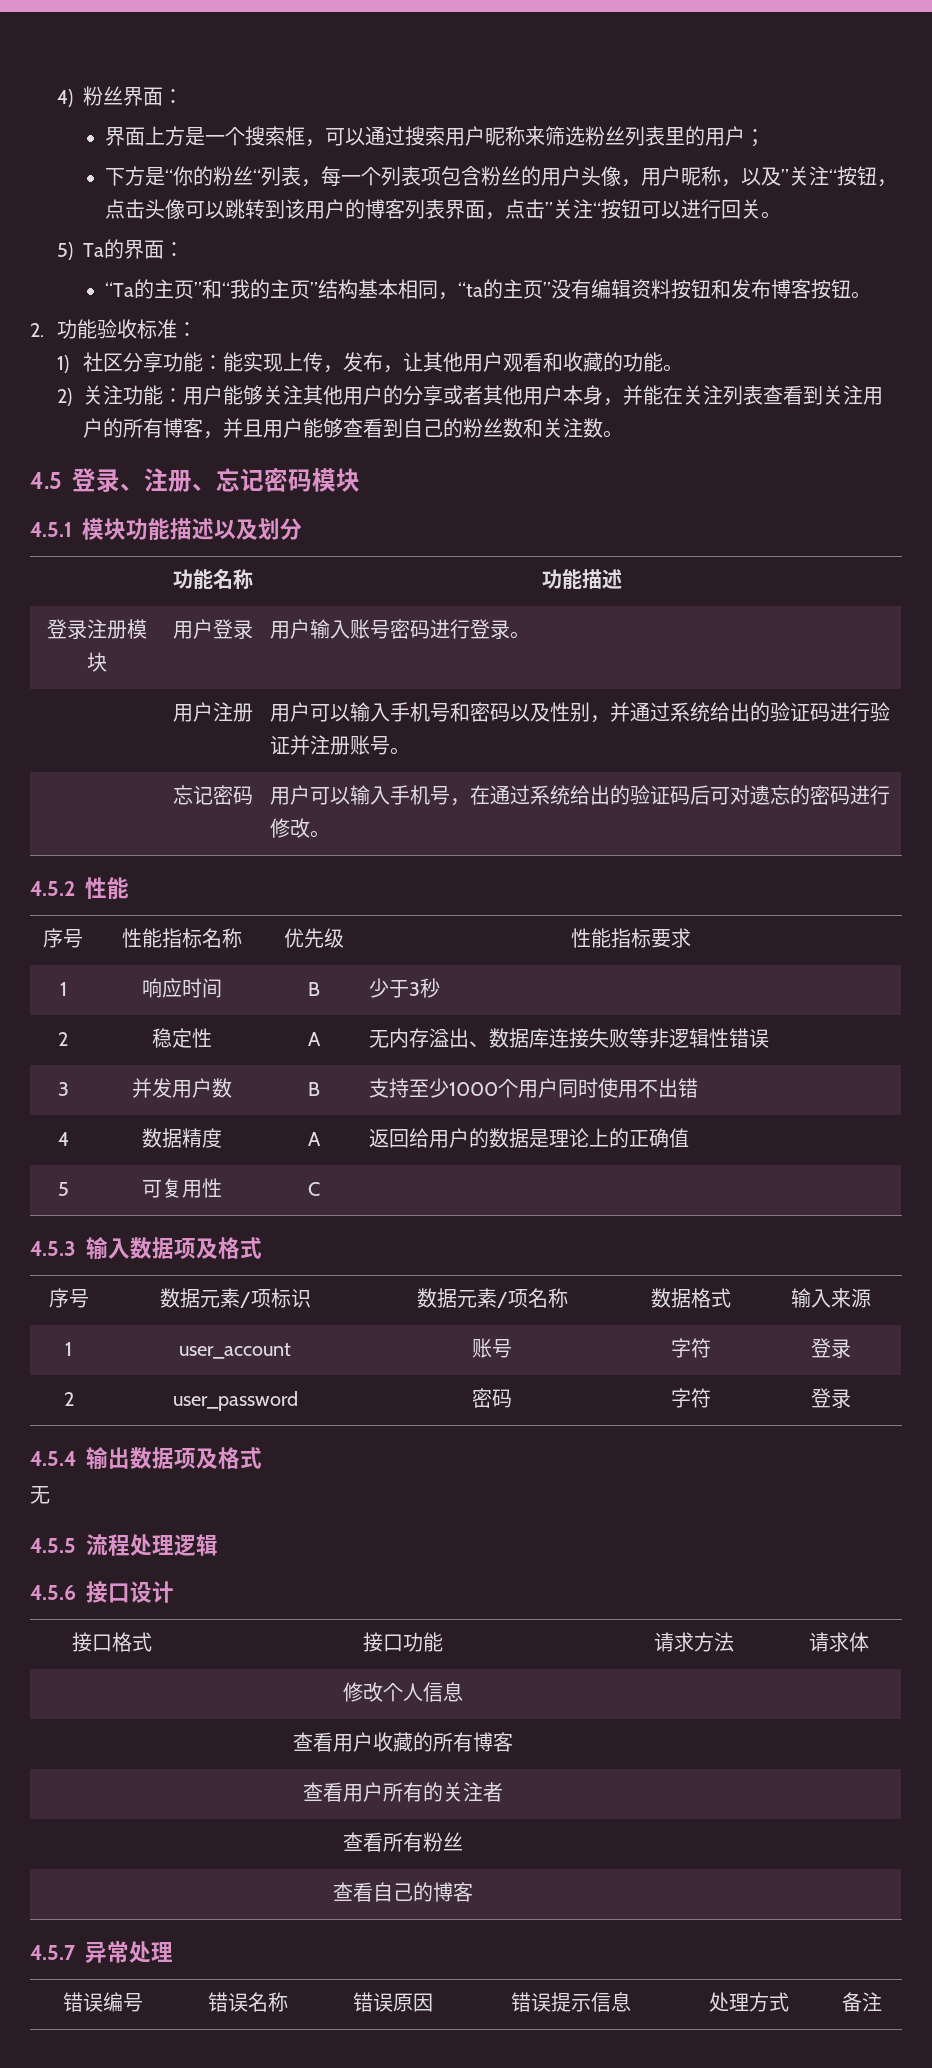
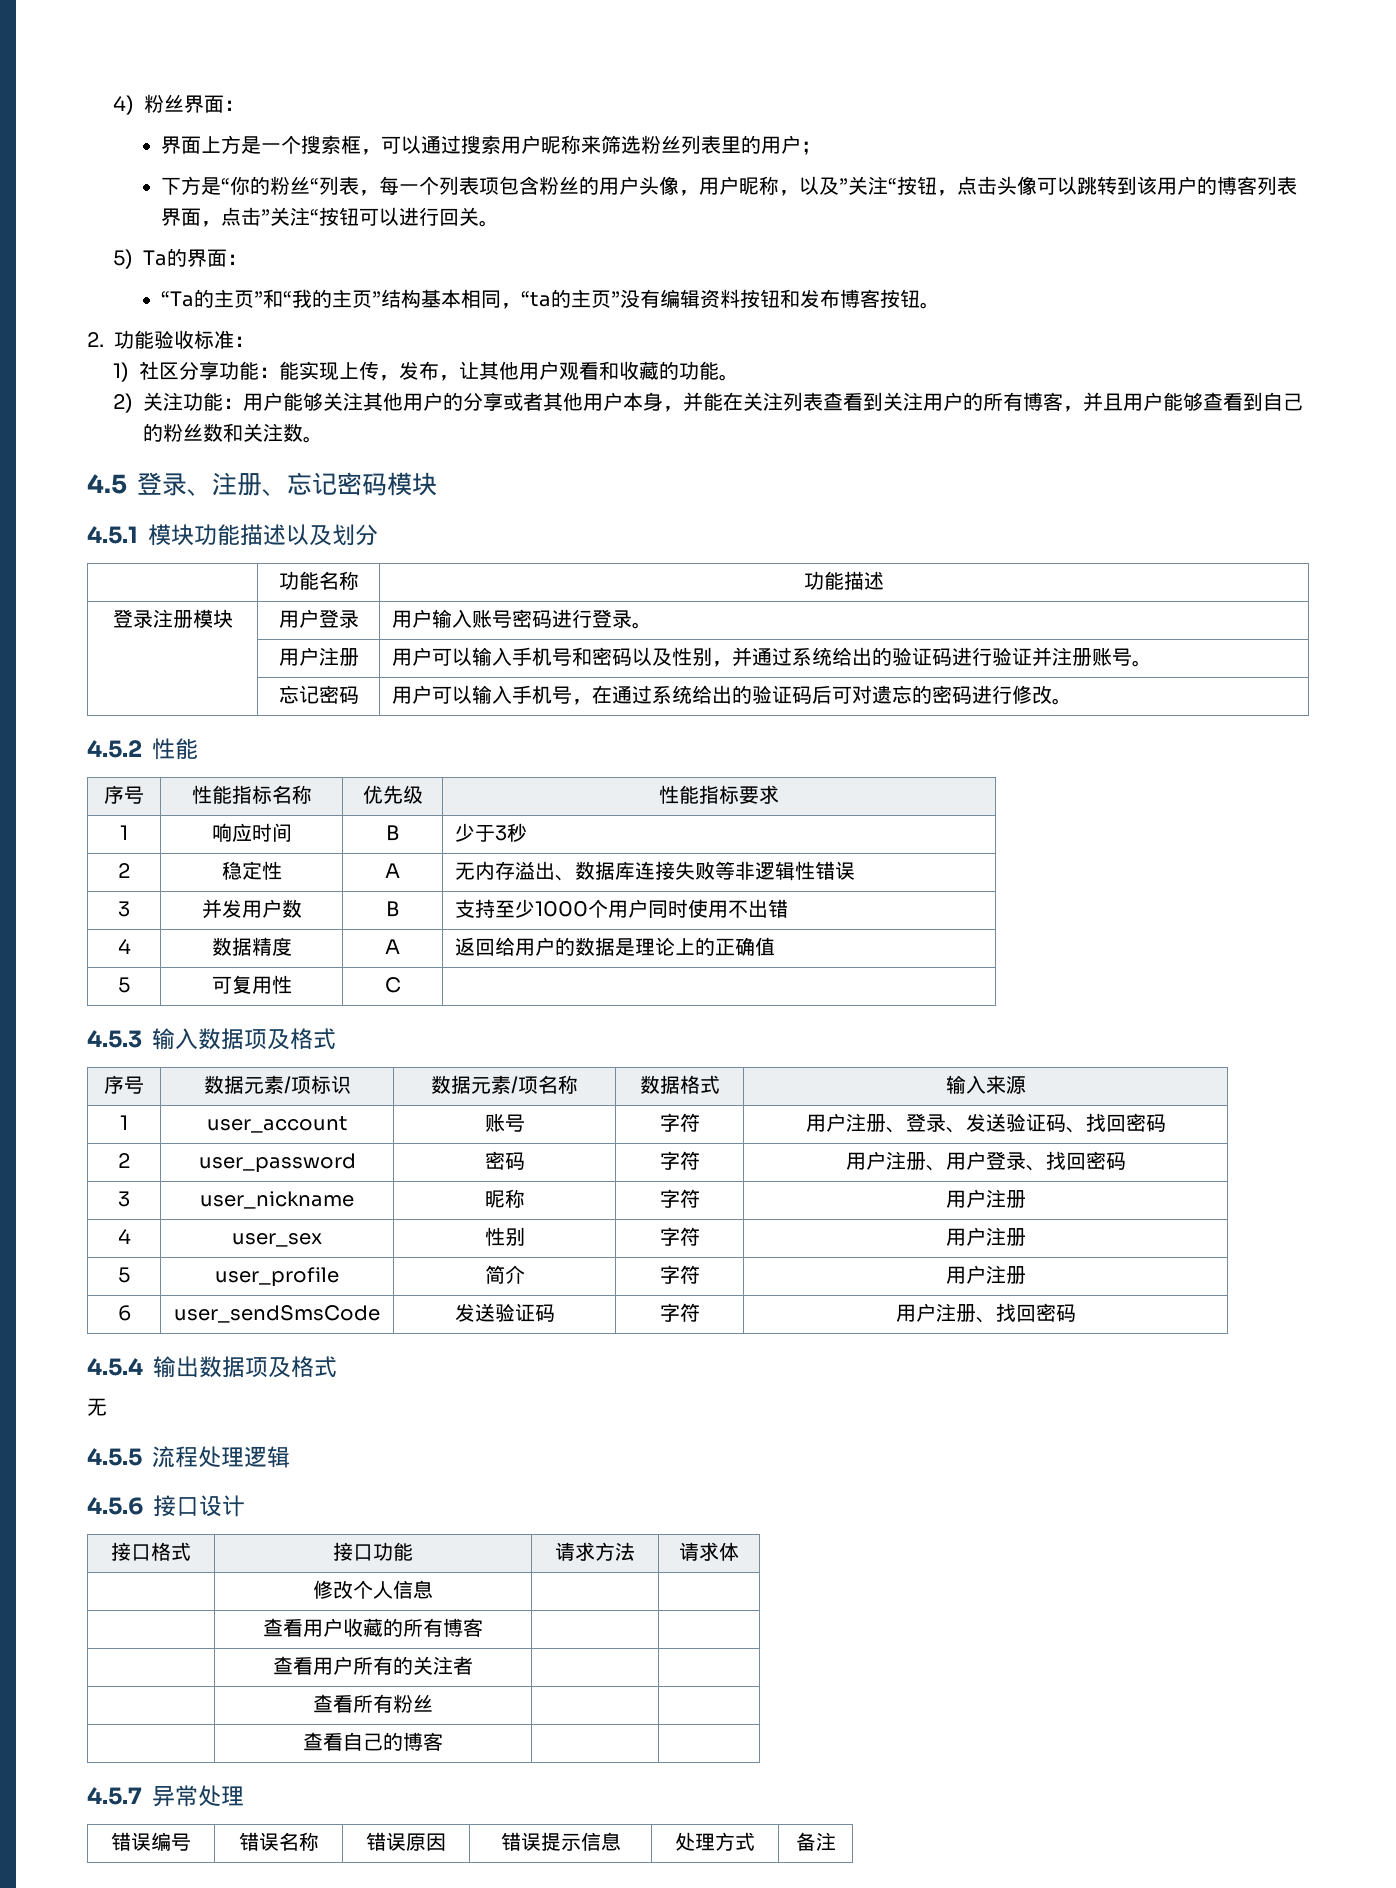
[811,1338,851,1358] 登录 -> [805,1113,1166,1133] 用户注册、登录、发送验证码、找回密码
[811,1388,851,1408] 登录 -> [845,1151,1126,1171] [118,1191,130,1207] [200,1191,354,1209] [484,1189,525,1208] [659,1189,700,1208] [945,1189,1026,1208] [117,1229,131,1244] [232,1232,322,1247] [484,1227,525,1246] [659,1227,700,1246] [945,1227,1026,1246] [118,1267,130,1283] [215,1267,339,1287] [484,1265,525,1284] [659,1265,700,1284] [945,1265,1026,1284] [117,1305,131,1321] [174,1305,380,1323] [454,1303,555,1322] [659,1303,700,1322] [895,1303,1076,1323] 用户注册、用户登录、找回密码 // 3 | user_nickname | 昵称 | 字符 | 用户注册 // 4 | user_sex | 性别 | 字符 | 用户注册 // 5 | user_profile | 简介 | 字符 | 用户注册 // 6 | user_sendSmsCode | 发送验证码 | 字符 | 用户注册、找回密码

